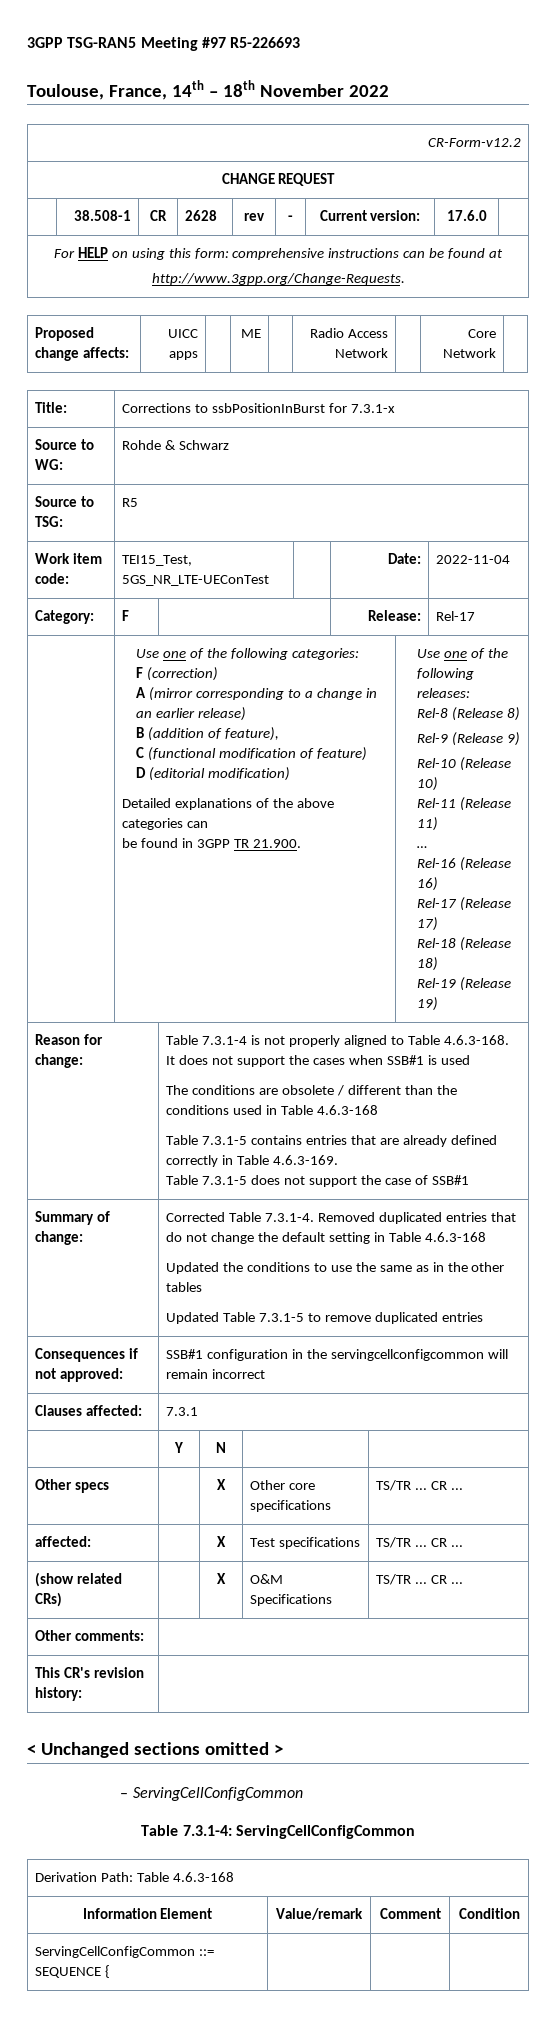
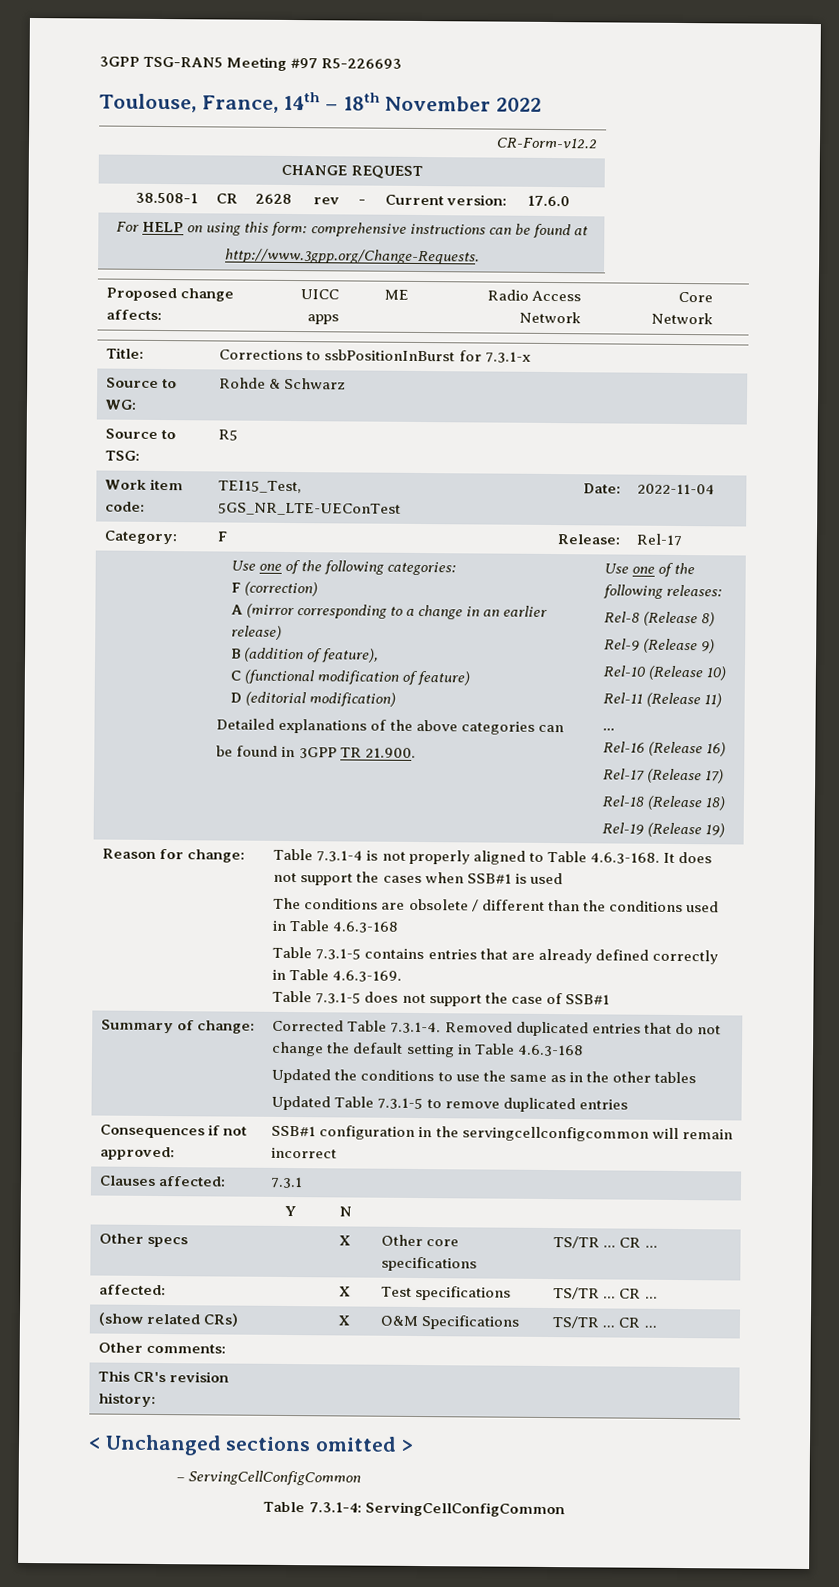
[35,1872,235,1882] [82,1908,213,1919] [276,1908,363,1920] [379,1908,441,1919] [458,1908,520,1919] [35,1946,215,1958] [35,1965,111,1978] // Derivation Path: Table 4.6.3-168 // Information Element | Value/remark | Comment | Condition // ServingCellConfigCommon ::= SEQUENCE { | | | -> (565, 1509) none

